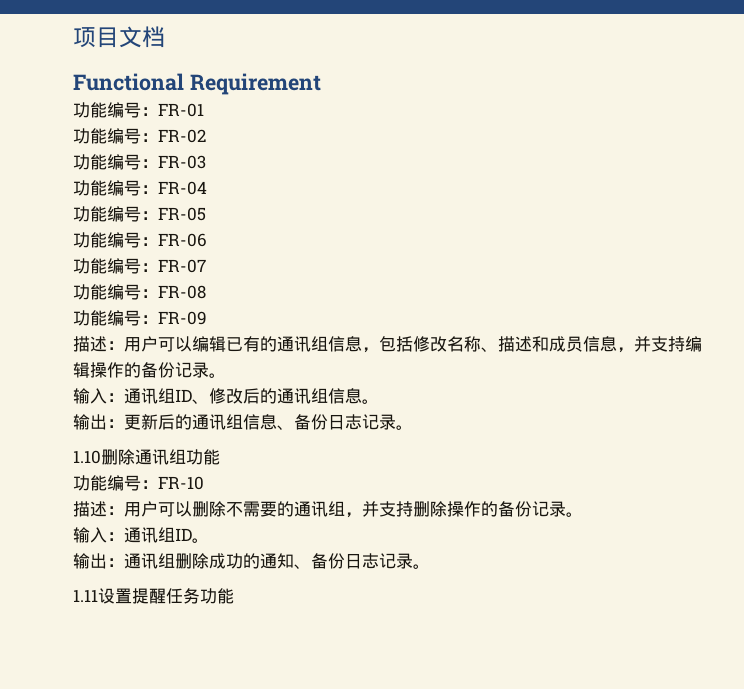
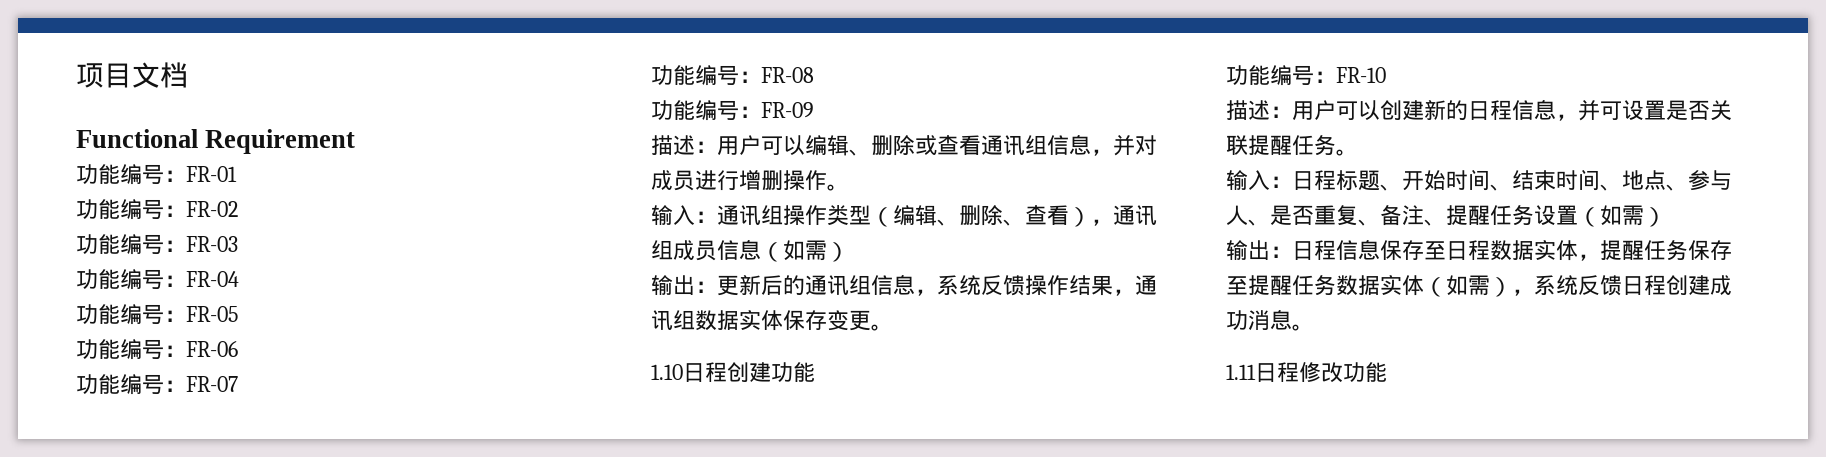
[226,336,702,353] [73,362,226,378] [73,388,379,404] 已有的通讯组信息，包括修改名称、描述和成员信息，并支持编辑操作的备份记录。 // 输入：通讯组ID、修改后的通讯组信息。 -> [849,134,1157,156] [651,170,849,191] [651,205,1157,227] [651,239,849,262] 、删除或查看通讯组信息，并对成员进行增删操作。 // 输入：通讯组操作类型（编辑、删除、查看），通讯组成员信息（如需）
[277,414,396,430] 、备份日志记录 -> [915,275,1157,296] [651,310,871,331] ，系统反馈操作结果，通讯组数据实体保存变更
[101,449,186,465] 删除通讯组 -> [683,362,771,382] 日程创建
[192,501,583,518] [73,527,209,543] [73,553,430,569] [73,588,200,604] 删除不需要的通讯组，并支持删除操作的备份记录。 // 输入：通讯组ID。 // 输出：通讯组删除成功的通知、备份日志记录。 // 1.11设置提醒任务 -> [1380,99,1732,121] [1226,135,1358,156] [1226,169,1732,191] [1226,205,1666,227] [1226,239,1732,261] [1226,275,1732,297] [1226,309,1314,331] [1226,362,1343,383] 创建新的日程信息，并可设置是否关联提醒任务。 // 输入：日程标题、开始时间、结束时间、地点、参与人、是否重复、备注、提醒任务设置（如需） // 输出：日程信息保存至日程数据实体，提醒任务保存至提醒任务数据实体（如需），系统反馈日程创建成功消息。 // 1.11日程修改

